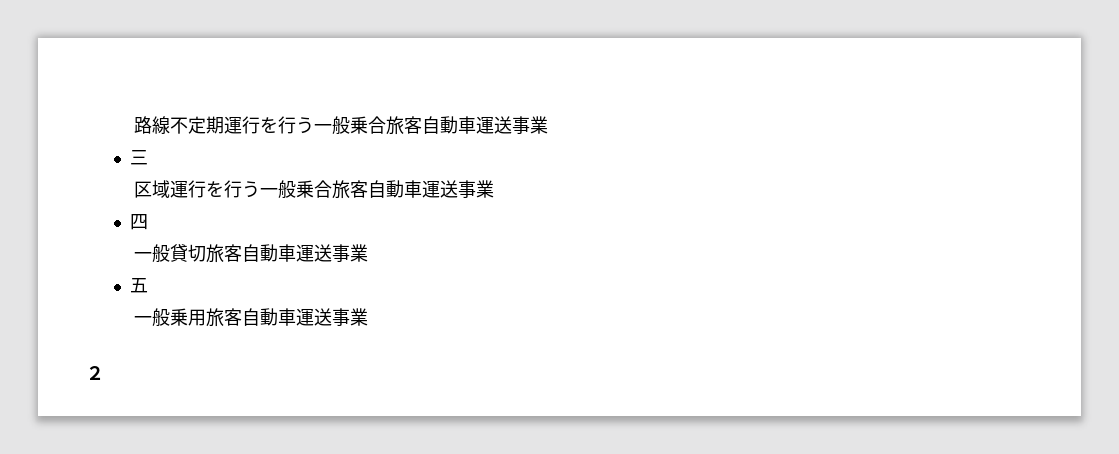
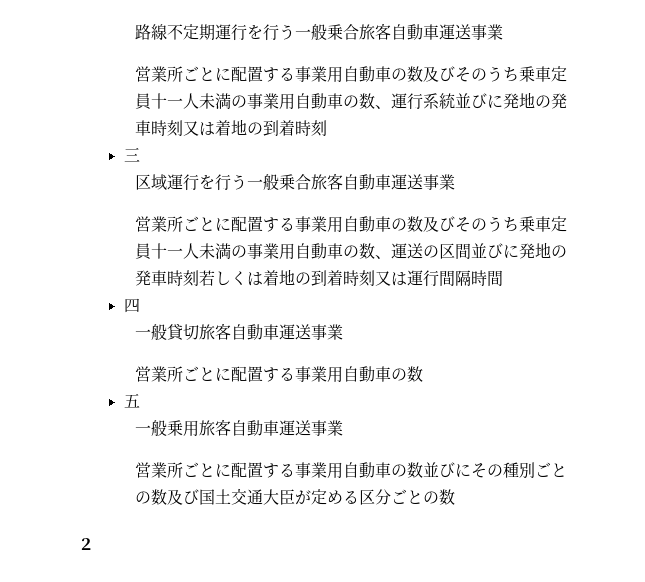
(549, 125) none -> [134,66,567,83] [134,92,567,110] [134,119,327,136] // 営業所ごとに配置する事業用自動車の数及びそのうち乗車定員十一人未満の事業用自動車の数、運行系統並びに発地の発車時刻又は着地の到着時刻
(495, 189) none -> [134,216,567,233] [134,242,567,260] [134,269,503,287] // 営業所ごとに配置する事業用自動車の数及びそのうち乗車定員十一人未満の事業用自動車の数、運送の区間並びに発地の発車時刻若しくは着地の到着時刻又は運行間隔時間
(369, 253) none -> [134,366,423,383] // 営業所ごとに配置する事業用自動車の数
(369, 317) none -> [134,462,567,479] [134,488,455,505] // 営業所ごとに配置する事業用自動車の数並びにその種別ごとの数及び国土交通大臣が定める区分ごとの数

